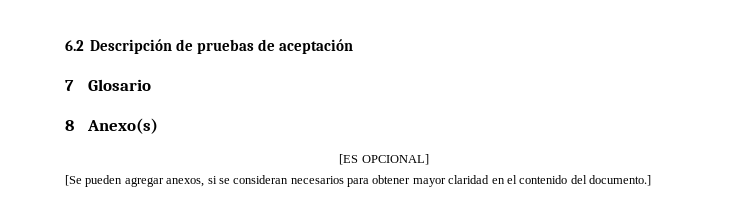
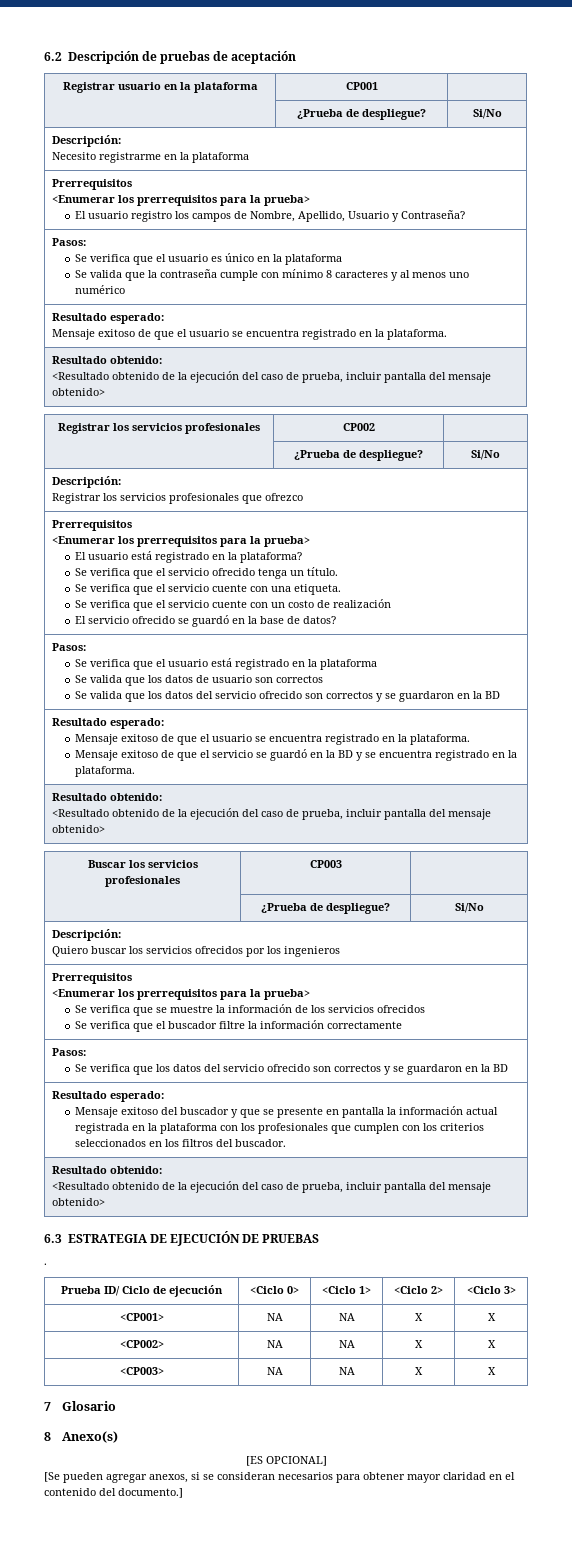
(354, 46) none -> [62,82,258,93] [345,82,378,90] [297,109,426,120] [472,109,502,119] [52,135,122,147] [52,152,250,163] [52,179,133,190] [52,195,311,206] [75,210,466,222] [52,238,87,246] [75,253,343,265] [75,269,470,281] [75,285,126,294] [52,313,165,324] [52,329,448,340] [52,356,163,364] [52,371,492,383] [52,388,106,396] [58,423,260,434] [342,423,375,431] [294,450,423,461] [471,450,500,460] [52,476,122,488] [52,493,304,504] [52,520,133,531] [52,536,311,547] [75,551,303,563] [75,567,339,579] [75,584,342,595] [75,599,392,611] [75,615,337,627] [52,643,87,651] [75,658,378,670] [75,675,324,686] [75,691,501,702] [52,718,165,729] [75,734,471,745] [75,749,518,761] [75,766,136,777] [52,793,163,801] [52,808,492,820] [52,825,106,833] [87,860,198,868] [105,876,180,887] [309,860,342,868] [261,903,390,914] [454,903,484,913] [52,929,122,941] [52,946,341,957] [52,973,133,984] [52,989,311,1000] [75,1004,426,1016] [75,1020,403,1032] [52,1048,87,1056] [75,1064,509,1075] [52,1091,165,1102] [75,1106,499,1118] [75,1123,485,1134] [75,1139,287,1147] [52,1166,163,1174] [52,1181,492,1193] [52,1198,106,1206] [44,1231,320,1246] [44,1263,47,1265] [61,1285,223,1297] [250,1286,299,1294] [322,1286,371,1294] [394,1286,443,1294] [466,1286,516,1294] [119,1313,164,1321] [266,1313,283,1321] [338,1313,355,1321] [415,1313,423,1321] [487,1313,496,1321] [119,1340,164,1348] [266,1340,283,1348] [338,1340,355,1348] [415,1340,423,1348] [487,1340,496,1348] [119,1367,164,1375] [266,1367,283,1375] [338,1367,355,1375] [415,1367,423,1375] [487,1367,496,1375] // Registrar usuario en la plataforma | CP001 | // | ¿Prueba de despliegue? | Si/No // Descripción: // Necesito registrarme en la plataforma // Prerrequisitos // <Enumerar los prerrequisitos para la prueba> // El usuario registro los campos de Nombre, Apellido, Usuario y Contraseña? // Pasos: // Se verifica que el usuario es único en la plataforma // Se valida que la contraseña cumple con mínimo 8 caracteres y al menos uno numérico // Resultado esperado: // Mensaje exitoso de que el usuario se encuentra registrado en la plataforma. // Resultado obtenido: // <Resultado obtenido de la ejecución del caso de prueba, incluir pantalla del mensaje obtenido> // Registrar los servicios profesionales | CP002 | // | ¿Prueba de despliegue? | Si/No // Descripción: // Registrar los servicios profesionales que ofrezco // Prerrequisitos // <Enumerar los prerrequisitos para la prueba> // El usuario está registrado en la plataforma? // Se verifica que el servicio ofrecido tenga un título. // Se verifica que el servicio cuente con una etiqueta. // Se verifica que el servicio cuente con un costo de realización // El servicio ofrecido se guardó en la base de datos? // Pasos: // Se verifica que el usuario está registrado en la plataforma // Se valida que los datos de usuario son correctos // Se valida que los datos del servicio ofrecido son correctos y se guardaron en la BD // Resultado esperado: // Mensaje exitoso de que el usuario se encuentra registrado en la plataforma. // Mensaje exitoso de que el servicio se guardó en la BD y se encuentra registrado en la plataforma. // Resultado obtenido: // <Resultado obtenido de la ejecución del caso de prueba, incluir pantalla del mensaje obtenido> // Buscar los servicios profesionales | CP003 | // | ¿Prueba de despliegue? | Si/No // Descripción: // Quiero buscar los servicios ofrecidos por los ingenieros // Prerrequisitos // <Enumerar los prerrequisitos para la prueba> // Se verifica que se muestre la información de los servicios ofrecidos // Se verifica que el buscador filtre la información correctamente // Pasos: // Se verifica que los datos del servicio ofrecido son correctos y se guardaron en la BD // Resultado esperado: // Mensaje exitoso del buscador y que se presente en pantalla la información actual registrada en la plataforma con los profesionales que cumplen con los criterios seleccionados en los filtros del buscador. // Resultado obtenido: // <Resultado obtenido de la ejecución del caso de prueba, incluir pantalla del mensaje obtenido> // 6.3 ESTRATEGIA DE EJECUCIÓN DE PRUEBAS // . // Prueba ID/ Ciclo de ejecución | <Ciclo 0> | <Ciclo 1> | <Ciclo 2> | <Ciclo 3> // <CP001> | NA | NA | X | X // <CP002> | NA | NA | X | X // <CP003> | NA | NA | X | X

